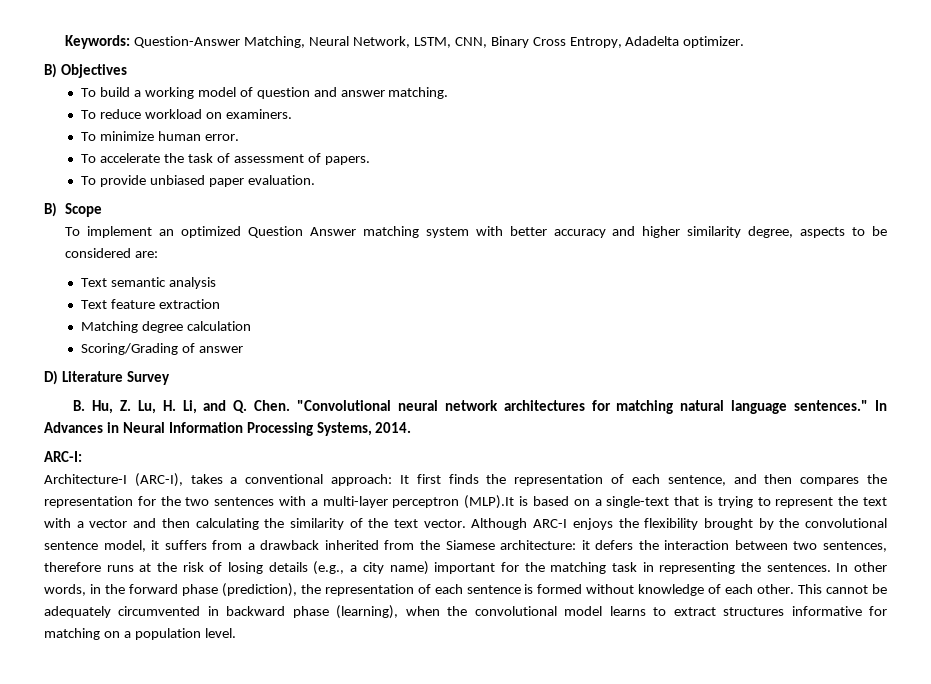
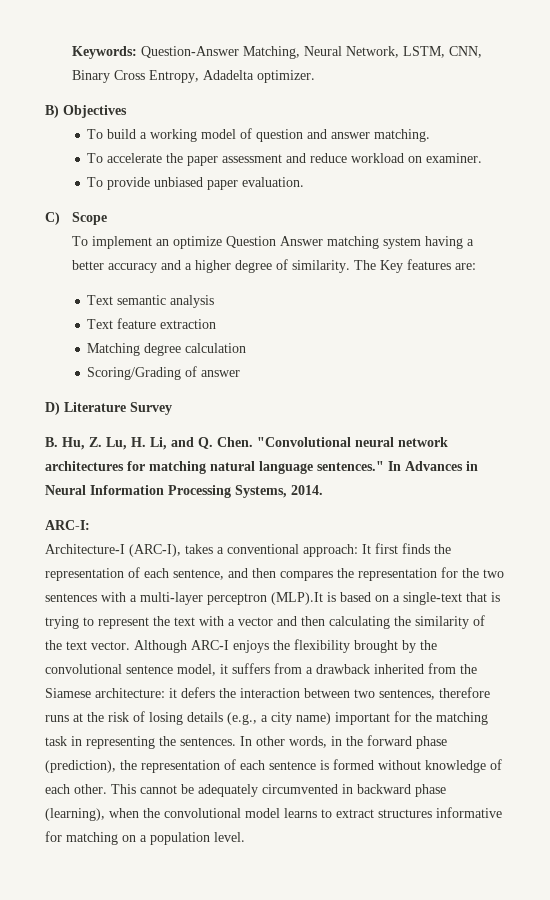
[100,109,292,119] [81,131,239,141] [81,153,370,165] reduce workload on examiners. // To minimize human error. // To accelerate the task of assessment of papers. -> [107,153,483,166] accelerate the paper assessment and reduce workload on examiner.
[44,202,57,217] B) -> [45,212,60,225] C)
[181,226,242,238] optimized -> [172,236,222,249] optimize
[475,226,503,236] with -> [424,236,474,249] having a
[642,226,887,238] [65,248,132,258] higher similarity degree, aspects to be considered -> [184,259,451,273] a higher degree of similarity. The Key features

